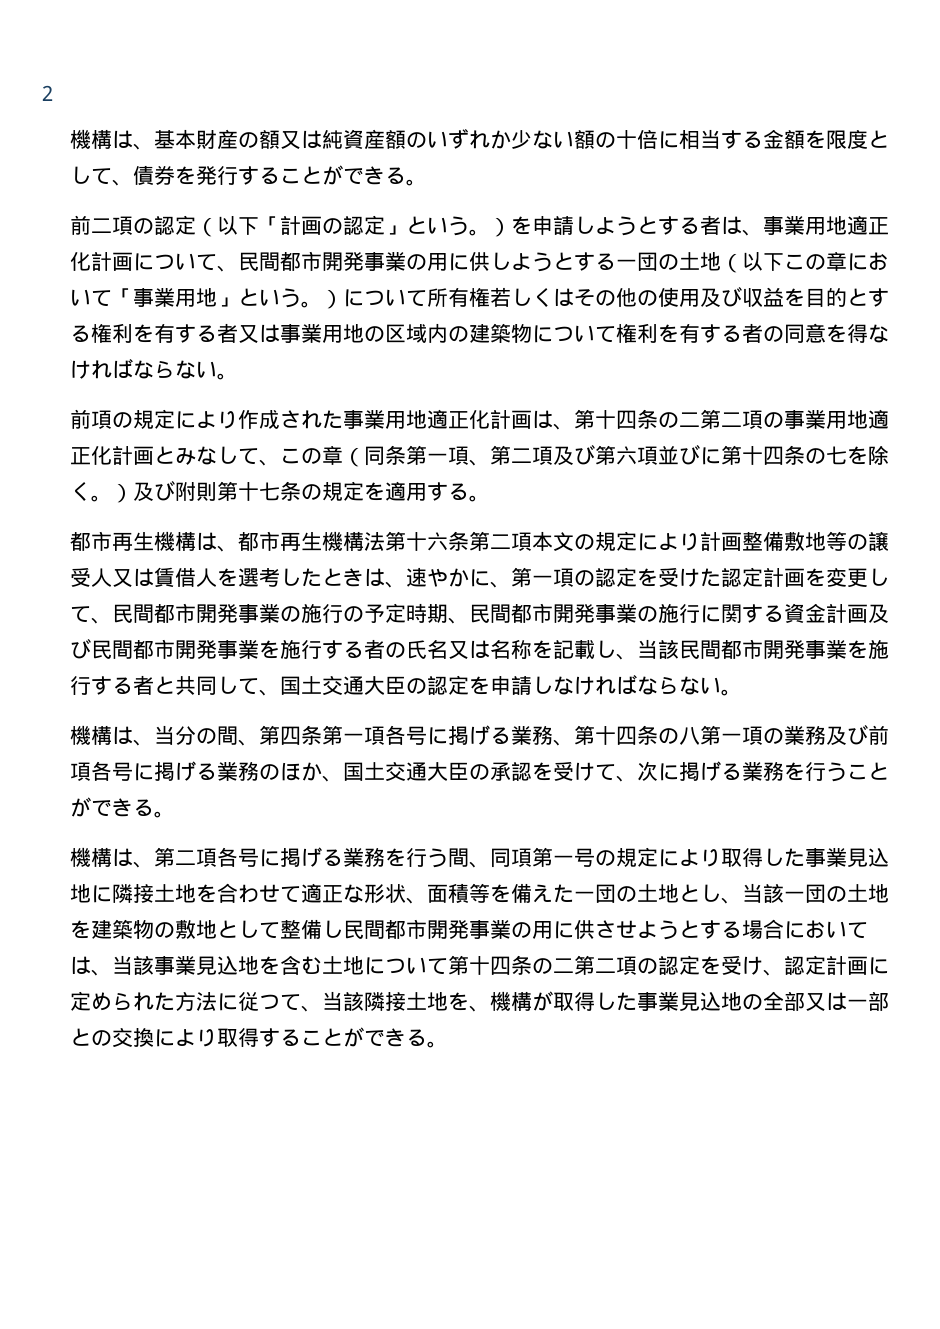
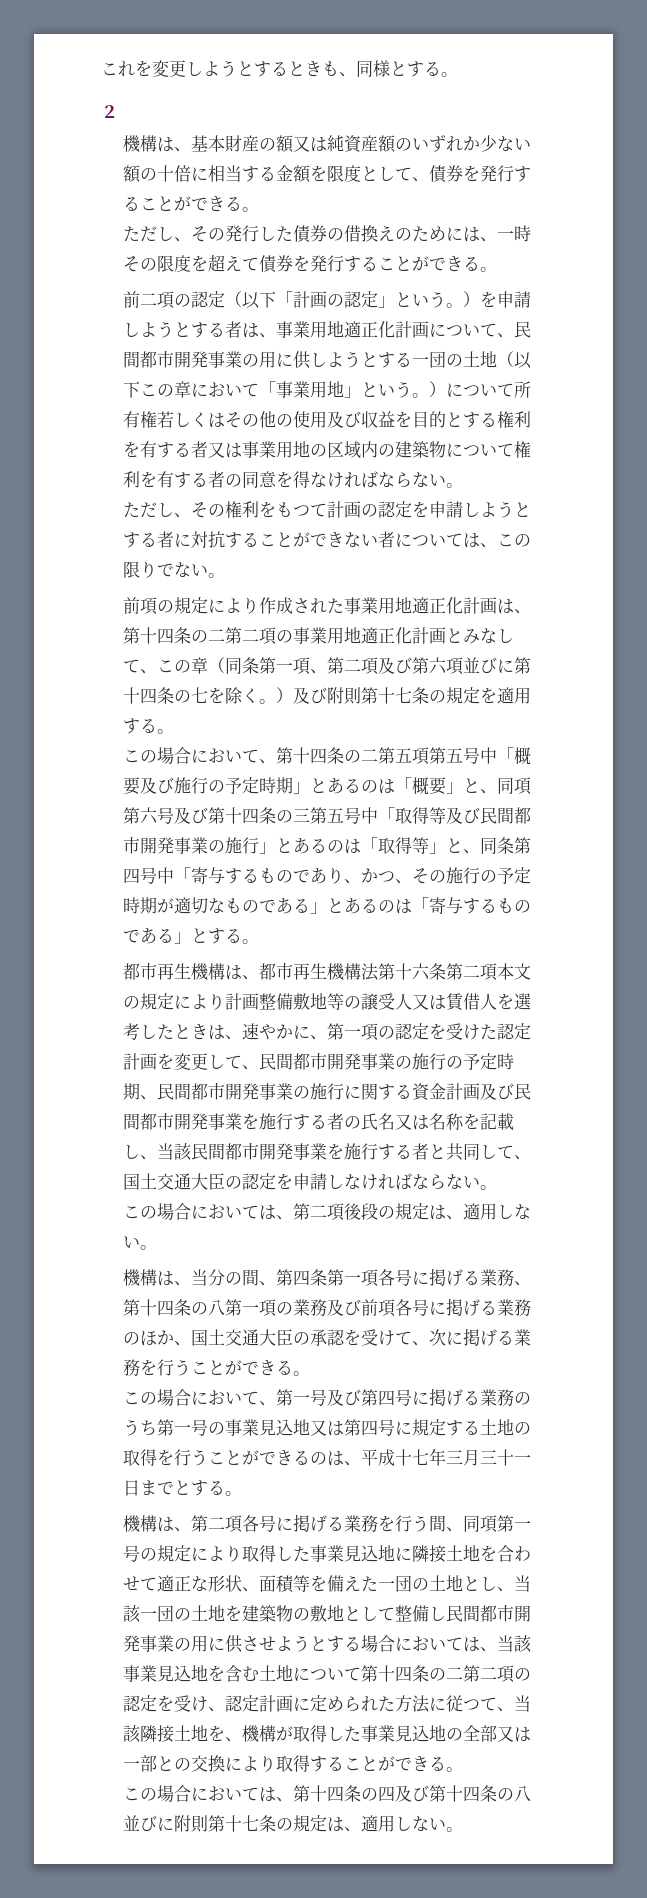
(37, 93) none -> [101,60,458,77] これを変更しようとするときも、同様とする。 //
(427, 182) none -> [122,225,531,243] [122,254,497,273] // ただし、その発行した債券の借換えのためには、一時その限度を超えて債券を発行することができる。
(238, 376) none -> [122,501,531,518] [122,531,531,548] [122,561,225,578] // ただし、その権利をもつて計画の認定を申請しようとする者に対抗することができない者については、この限りでない。
(490, 498) none -> [122,747,531,765] [122,777,531,795] [122,807,531,824] [122,837,531,854] [122,867,531,884] [122,897,531,914] [122,928,259,944] // この場合において、第十四条の二第五項第五号中「概要及び施行の予定時期」とあるのは「概要」と、同項第六号及び第十四条の三第五号中「取得等及び民間都市開発事業の施行」とあるのは「取得等」と、同条第四号中「寄与するものであり、かつ、その施行の予定時期が適切なものである」とあるのは「寄与するものである」とする。
(742, 692) none -> [122,1203,531,1221] [122,1236,157,1250] // この場合においては、第二項後段の規定は、適用しない。
(175, 814) none -> [122,1388,531,1406] [122,1419,531,1436] [122,1448,531,1466] [122,1480,242,1496] // この場合において、第一号及び第四号に掲げる業務のうち第一号の事業見込地又は第四号に規定する土地の取得を行うことができるのは、平成十七年三月三十一日までとする。
(448, 1044) none -> [122,1785,531,1802] [122,1815,463,1833] // この場合においては、第十四条の四及び第十四条の八並びに附則第十七条の規定は、適用しない。

